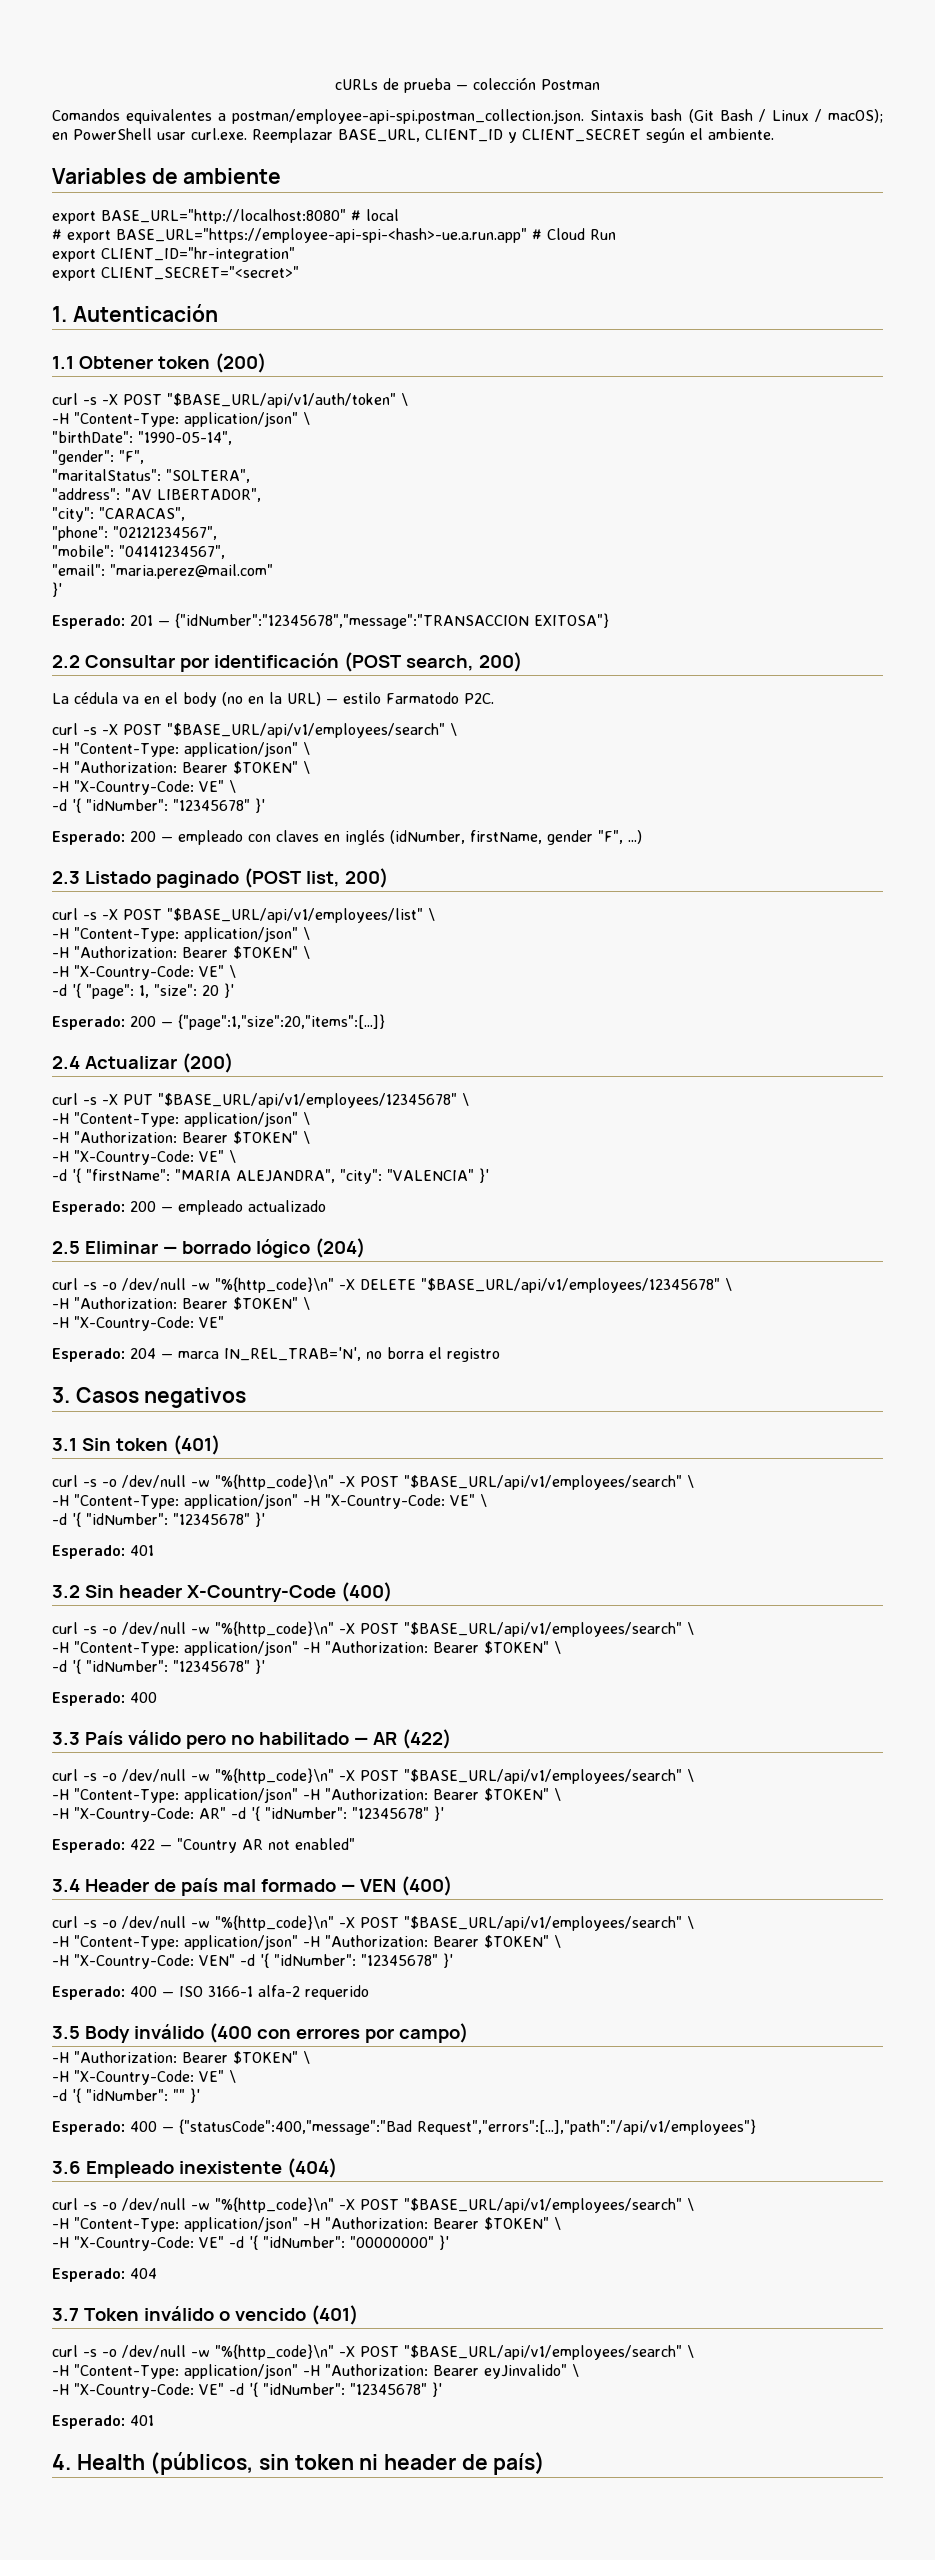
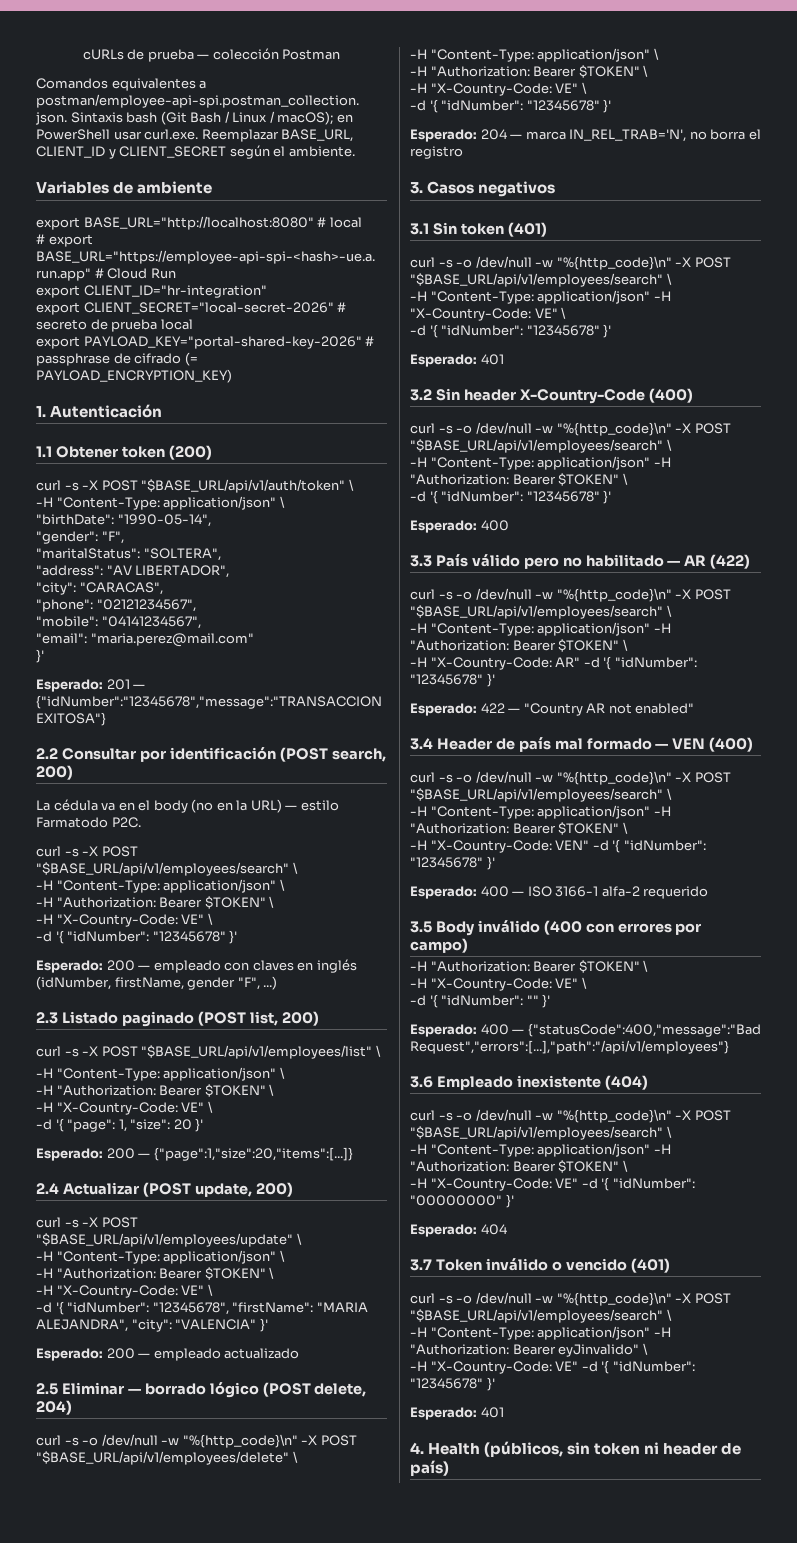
[101,266,299,280] CLIENT_SECRET="<secret>" -> [83,302,347,314] [36,319,193,332] [36,336,375,349] [36,352,198,366] [36,369,232,383] CLIENT_SECRET="local-secret-2026" # secreto de prueba local // export PAYLOAD_KEY="portal-shared-key-2026" # passphrase de cifrado (= PAYLOAD_ENCRYPTION_KEY)
[181,1053,233,1073] [52,1093,457,1108] (200) // curl -s -X PUT "$BASE_URL/api/v1/employees/12345678" -> [142,1182,293,1197] [36,1217,138,1228] [36,1233,293,1247] (POST update, 200) // curl -s -X POST "$BASE_URL/api/v1/employees/update"
(81, 1175) none -> [67,1302,229,1315] "idNumber": "12345678",
[314,1238,365,1258] [52,1277,732,1293] [52,1297,310,1310] [52,1316,224,1331] (204) // curl -s -o /dev/null -w "%{http_code}\n" -X DELETE "$BASE_URL/api/v1/employees/12345678" \ // -H "Authorization: Bearer $TOKEN" \ // -H "X-Country-Code: VE" -> [262,1382,367,1397] [36,1400,72,1415] [36,1434,357,1448] [36,1451,298,1465] [410,48,659,62] [410,65,649,78] [410,82,587,96] [410,99,612,113] (POST delete, 204) // curl -s -o /dev/null -w "%{http_code}\n" -X POST "$BASE_URL/api/v1/employees/delete" \ // -H "Content-Type: application/json" \ // -H "Authorization: Bearer $TOKEN" \ // -H "X-Country-Code: VE" \ // -d '{ "idNumber": "12345678" }'

